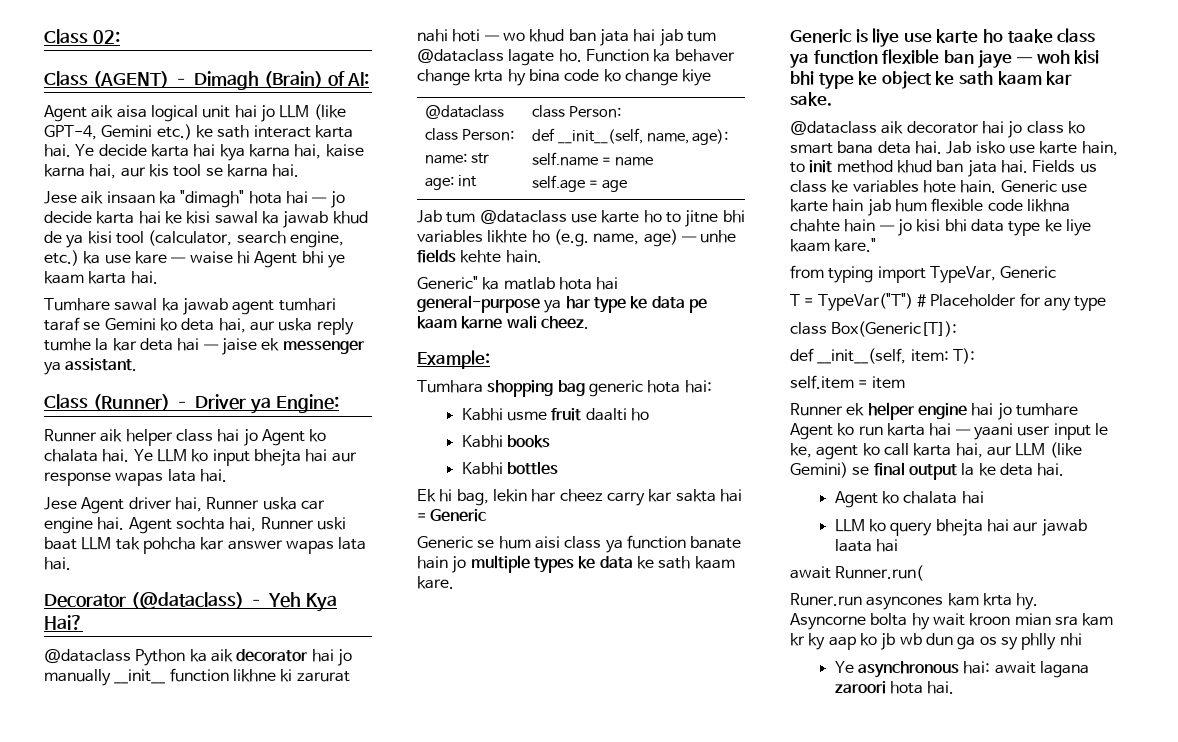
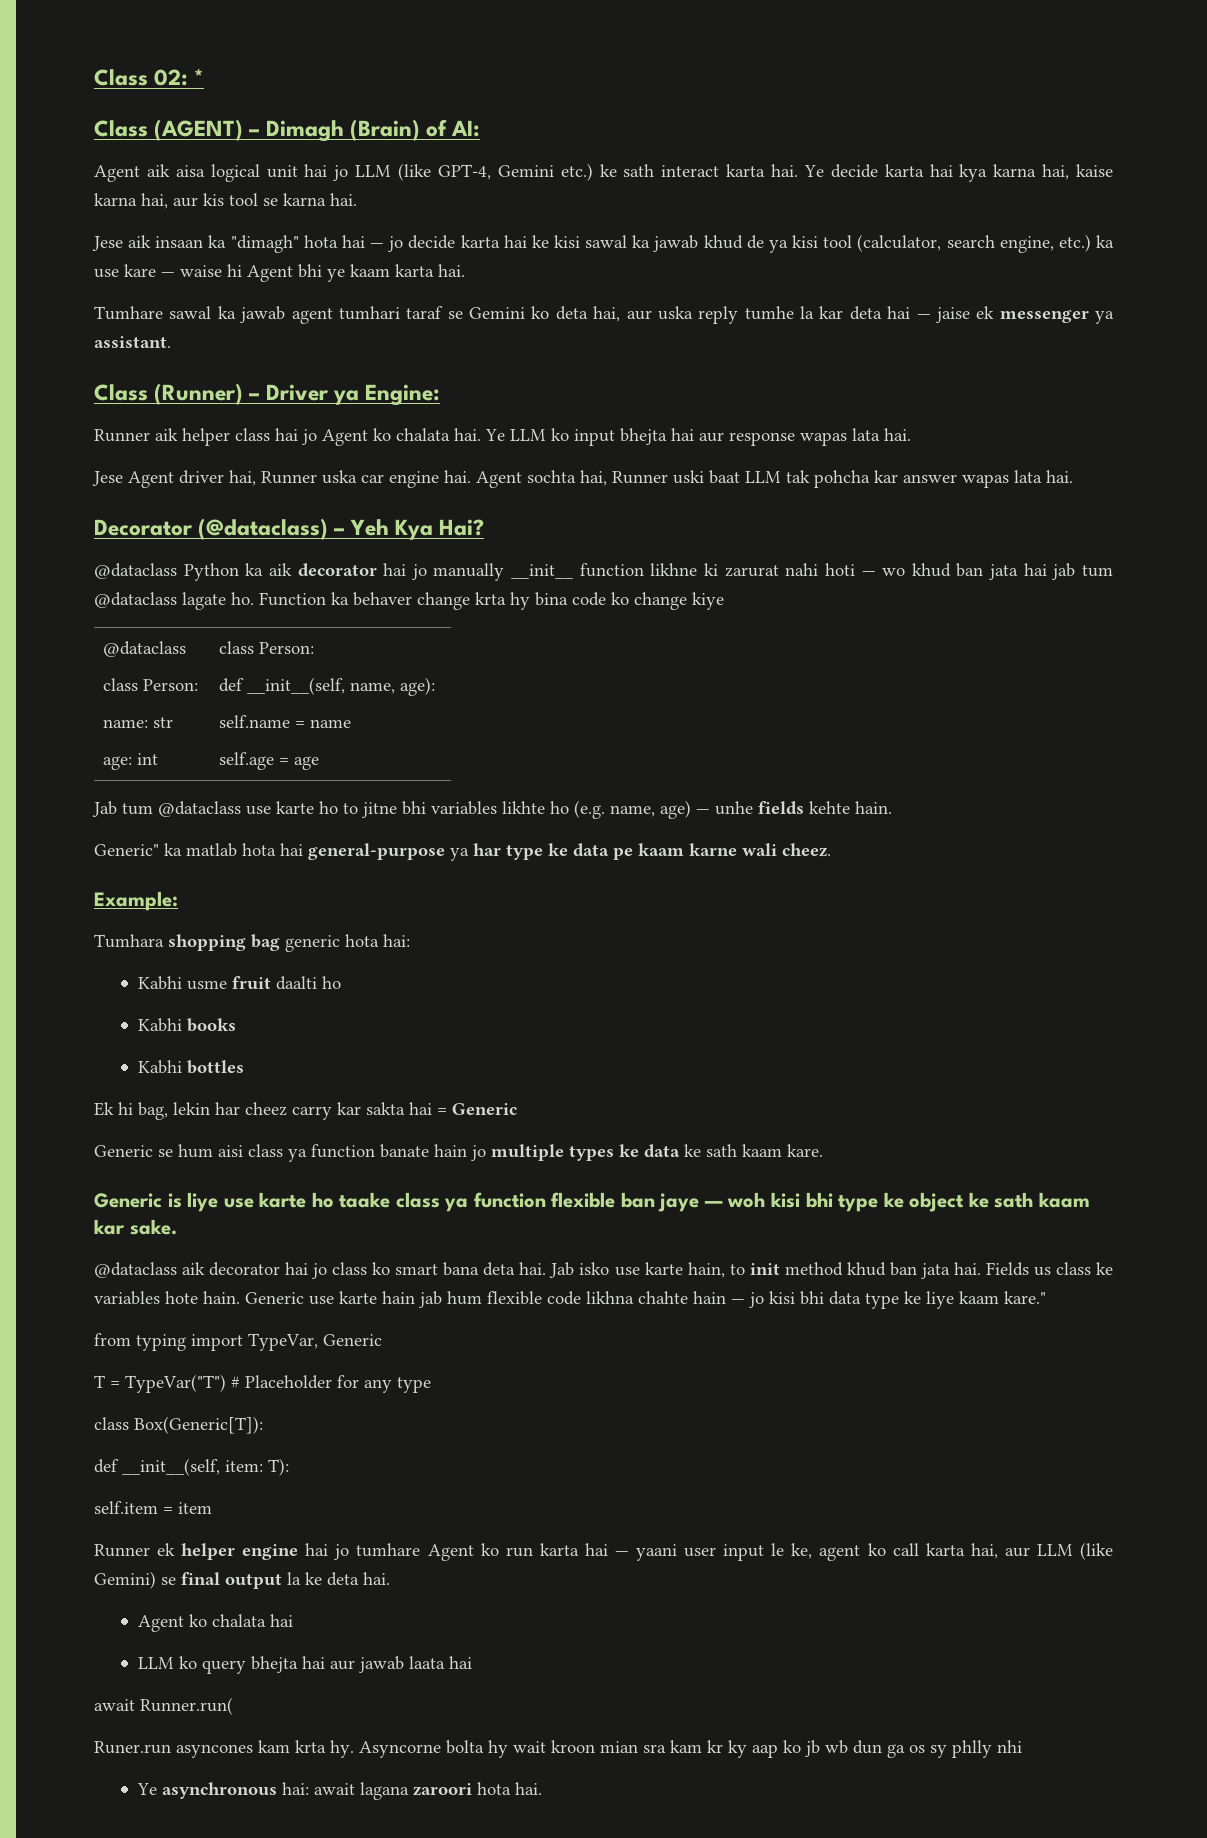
(120, 37) none -> [194,69,205,85] *

